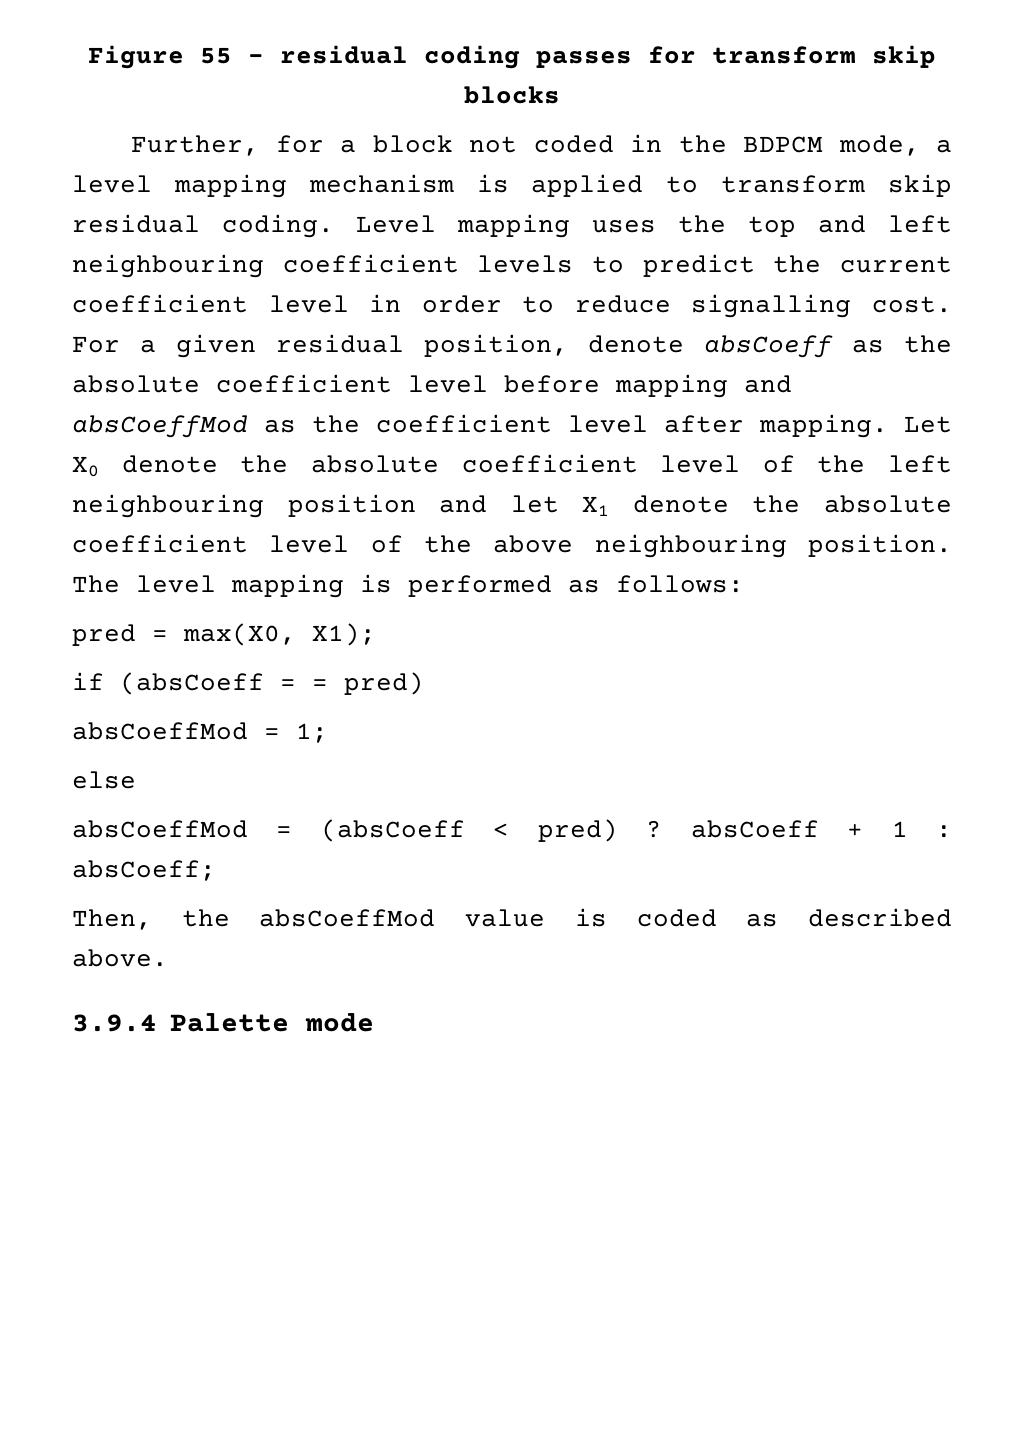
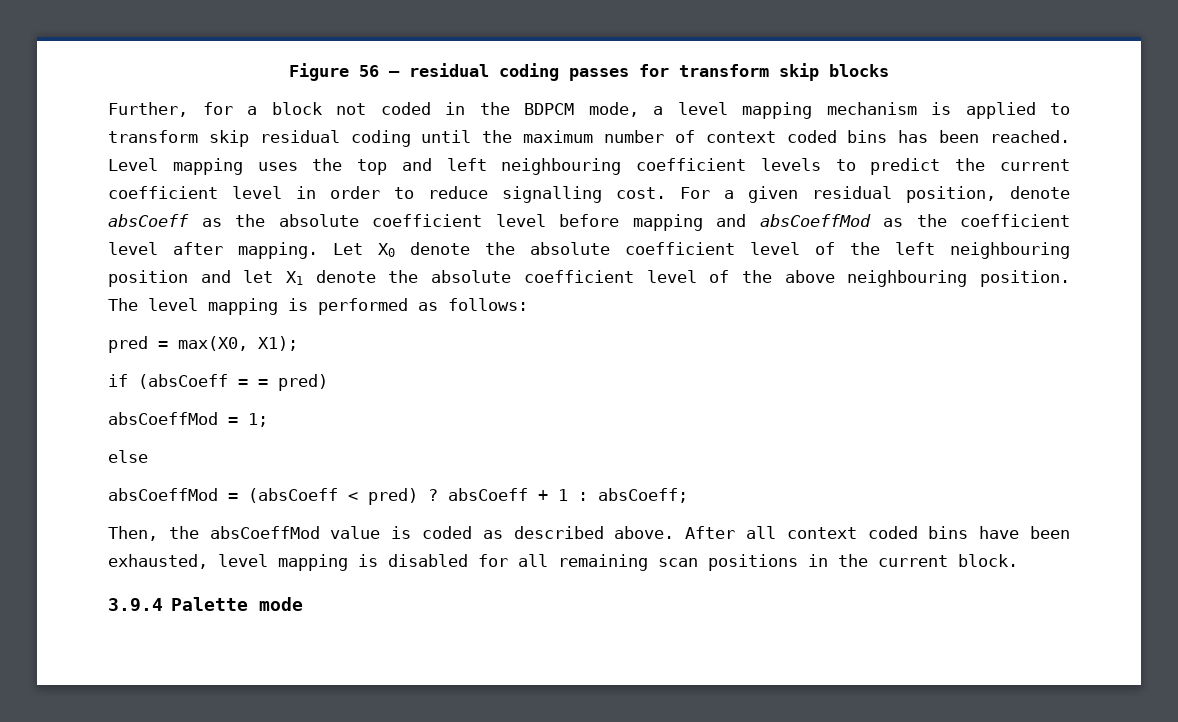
[200,47,232,64] 55 -> [359,65,379,77] 56
[222,214,334,238] coding. -> [350,130,1070,147] coding until the maximum number of context coded bins has been reached.
(168, 958) none -> [685,526,1070,539] [108,554,1018,571] After all context coded bins have been exhausted, level mapping is disabled for all remaining scan positions in the current block.

